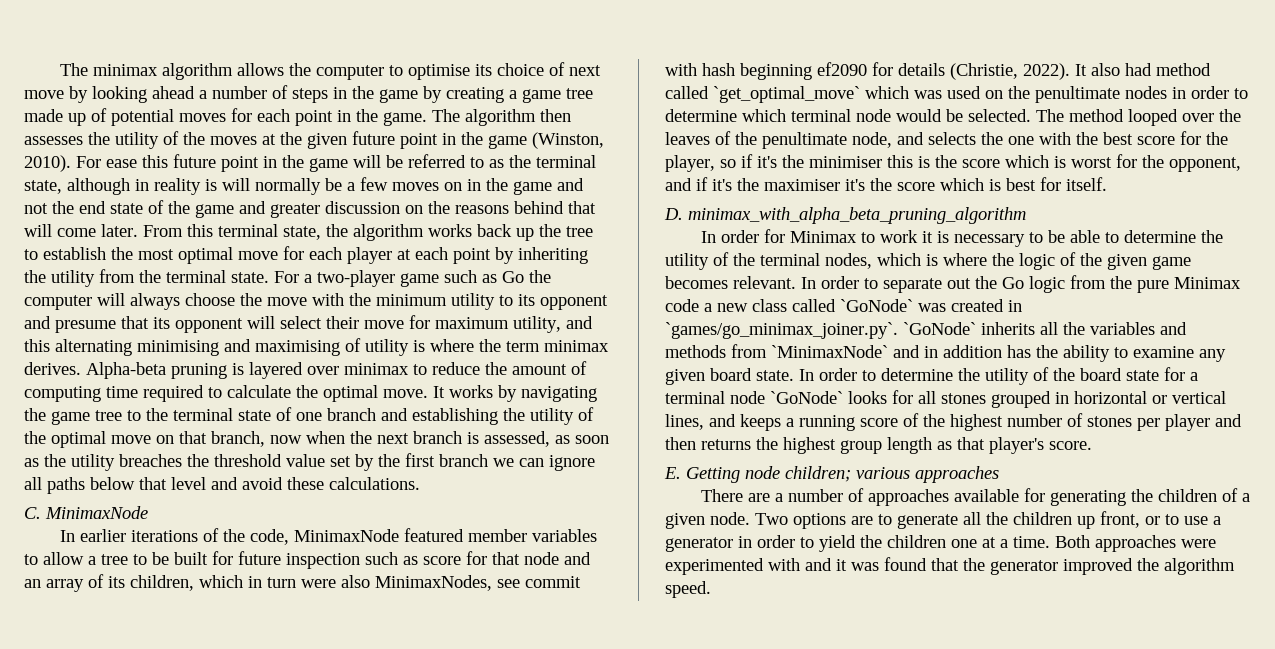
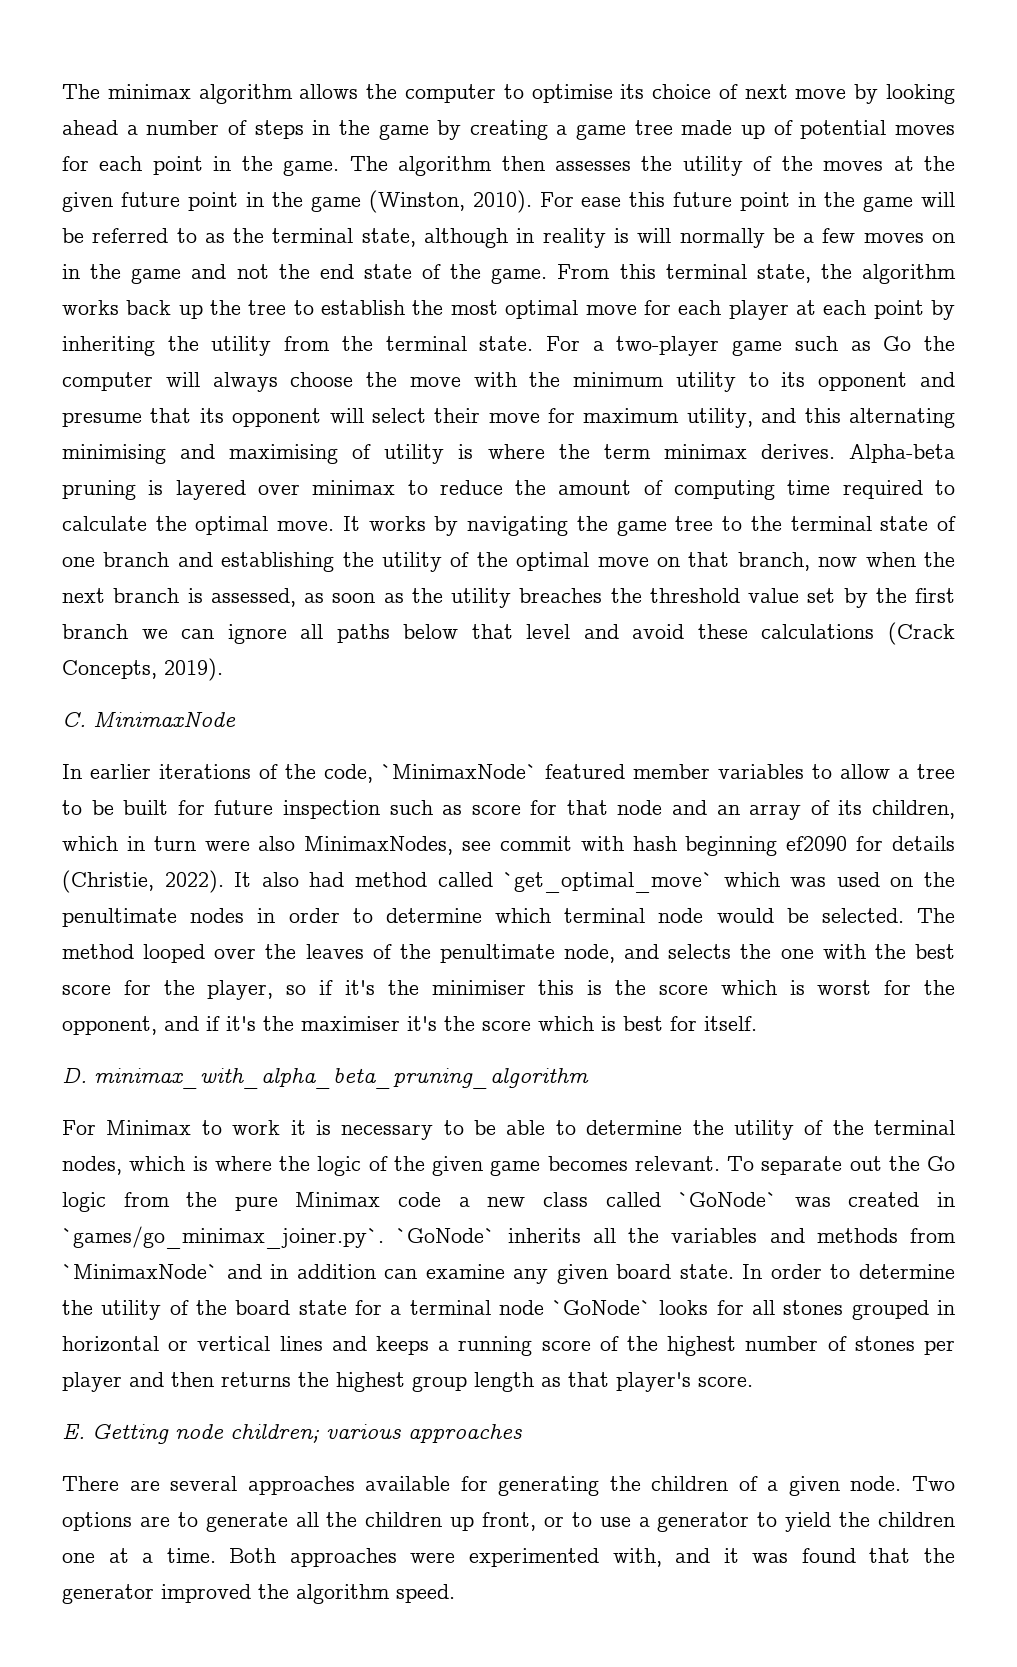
[195,201,596,218] [24,224,138,237] game and greater discussion on the reasons behind that will come later. -> [491,268,548,284] game.
[329,477,420,490] calculations. -> [761,622,956,645] [62,658,223,681] calculations (Crack Concepts, 2019).
[293,529,399,542] MinimaxNode -> [381,764,537,779] `MinimaxNode`
[700,229,785,243] In order for -> [62,1120,96,1135] For
[801,276,878,289] In order to -> [727,1156,754,1171] To
[1007,345,1128,362] has the ability to -> [384,1269,418,1279] can
[665,414,704,430] lines, -> [279,1336,323,1351] lines
[774,488,864,502] a number of -> [170,1476,238,1491] several
[738,535,795,548] in order -> (750, 1522) none
[768,558,800,571] with -> [612,1548,662,1567] with,

